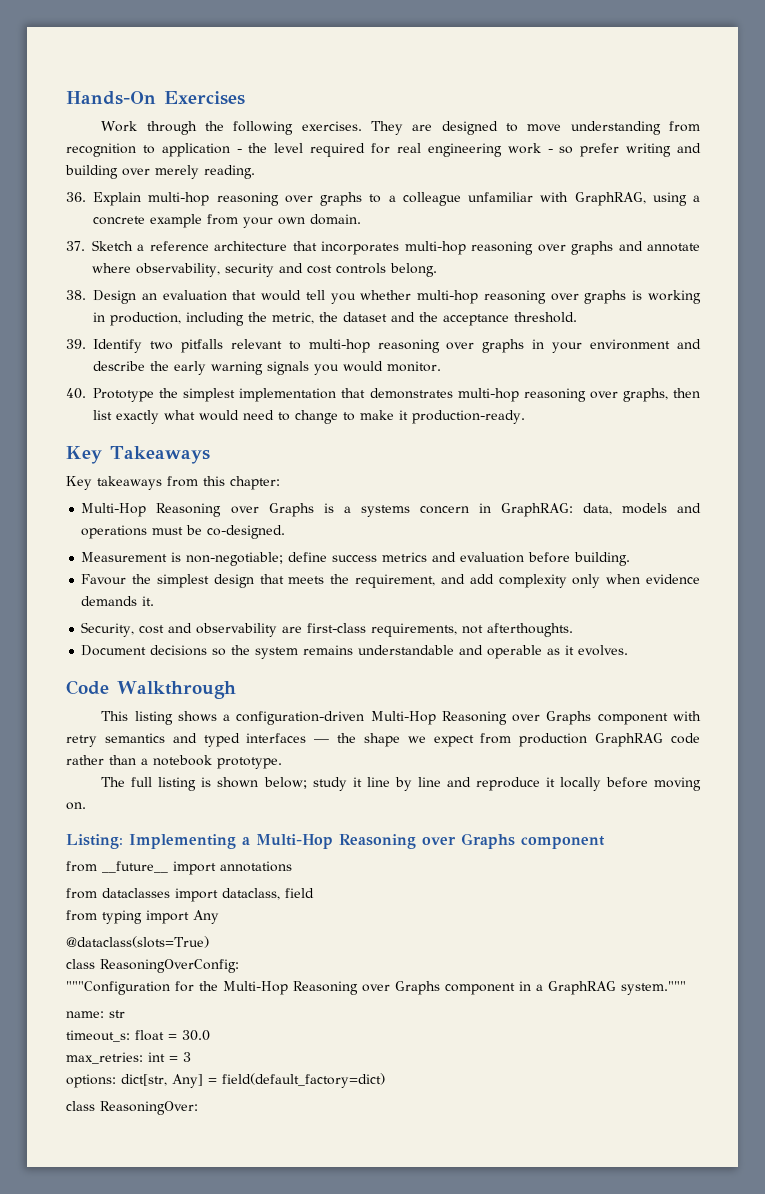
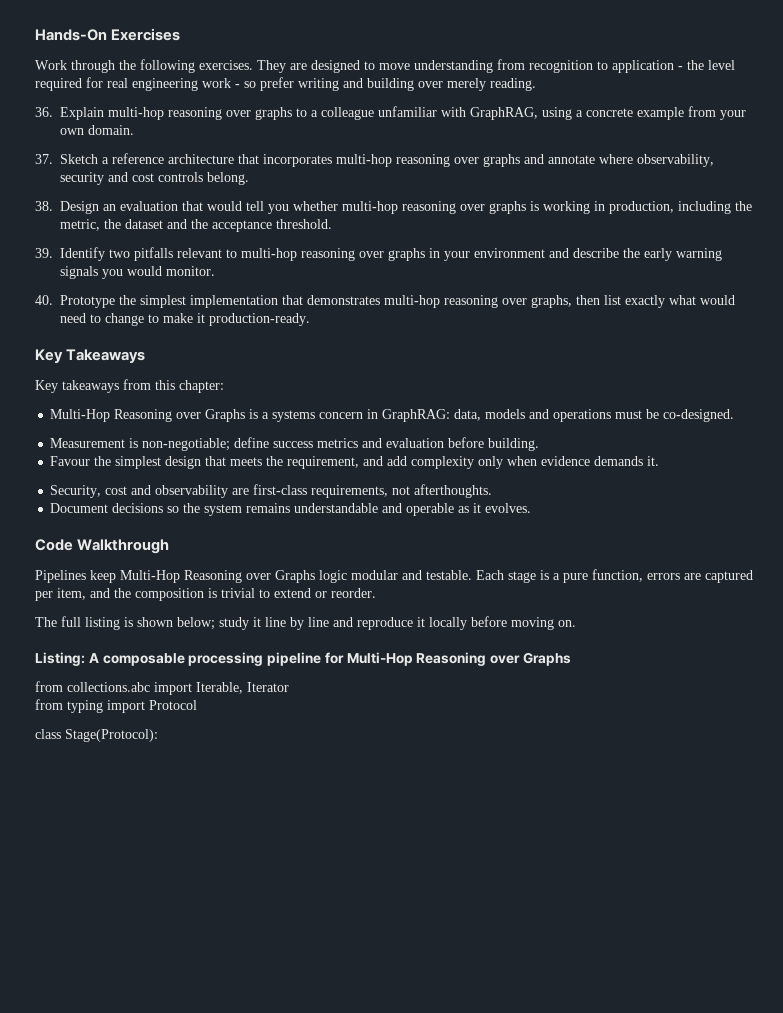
[101,711,702,725] [66,733,700,747] [66,755,282,769] This listing shows a configuration-driven Multi-Hop Reasoning over Graphs component with retry semantics and typed interfaces — the shape we expect from production GraphRAG code rather than a notebook prototype. -> [35,569,753,583] [35,588,376,601] Pipelines keep Multi-Hop Reasoning over Graphs logic modular and testable. Each stage is a pure function, errors are captured per item, and the composition is trivial to extend or reorder.
[129,833,605,849] [66,861,292,875] [66,888,314,902] Implementing a Multi-Hop Reasoning over Graphs component // from __future__ import annotations // from dataclasses import dataclass, field -> [88,652,572,666] [35,681,289,695] A composable processing pipeline for Multi-Hop Reasoning over Graphs // from collections.abc import Iterable, Iterator
[193,910,219,924] [66,936,209,948] [66,959,239,973] [66,981,686,995] [66,1010,125,1018] [66,1030,210,1042] [66,1052,191,1064] [66,1073,385,1088] [66,1101,198,1115] Any // @dataclass(slots=True) // class ReasoningOverConfig: // """Configuration for the Multi-Hop Reasoning over Graphs component in a GraphRAG system.""" // name: str // timeout_s: float = 30.0 // max_retries: int = 3 // options: dict[str, Any] = field(default_factory=dict) // class ReasoningOver: -> [149,700,197,710] [35,729,158,742] Protocol // class Stage(Protocol):

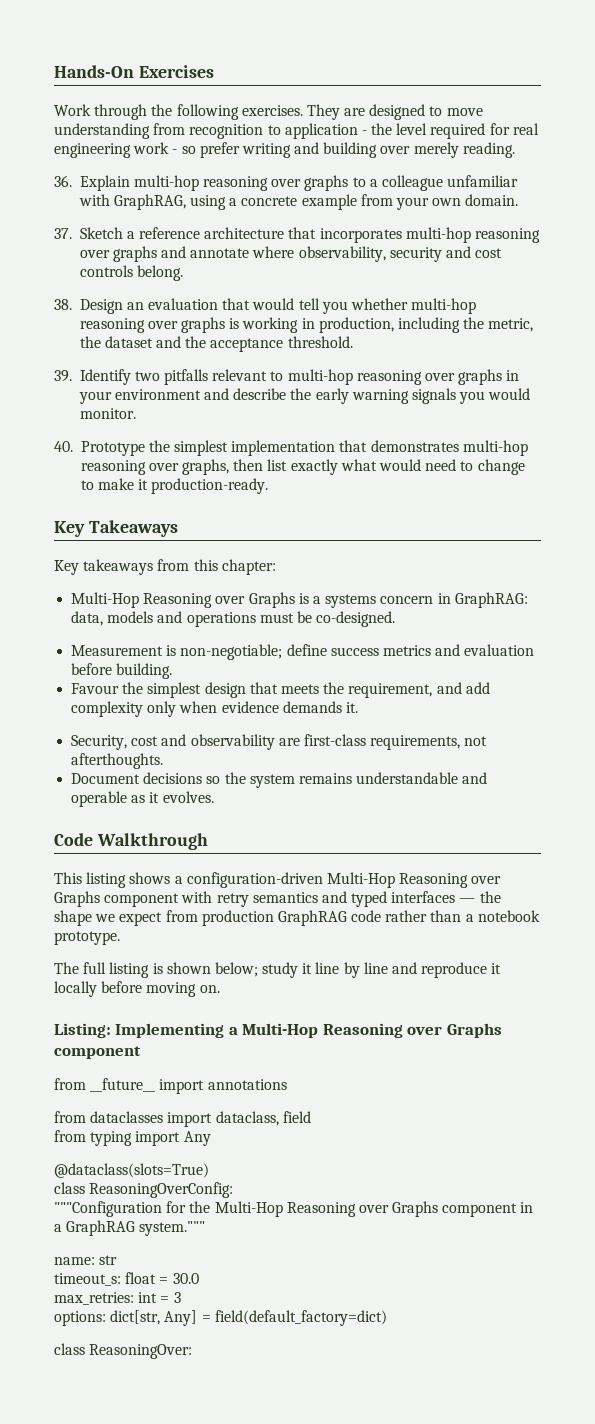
[35,569,753,583] [35,588,376,601] Pipelines keep Multi-Hop Reasoning over Graphs logic modular and testable. Each stage is a pure function, errors are captured per item, and the composition is trivial to extend or reorder. -> [54,872,502,888] [54,891,501,907] [54,910,540,926] [54,931,120,945] This listing shows a configuration-driven Multi-Hop Reasoning over Graphs component with retry semantics and typed interfaces — the shape we expect from production GraphRAG code rather than a notebook prototype.
[88,652,572,666] [35,681,289,695] A composable processing pipeline for Multi-Hop Reasoning over Graphs // from collections.abc import Iterable, Iterator -> [115,1023,502,1038] [54,1046,141,1059] [54,1078,287,1094] [54,1111,311,1127] Implementing a Multi-Hop Reasoning over Graphs component // from __future__ import annotations // from dataclasses import dataclass, field
[149,700,197,710] [35,729,158,742] Protocol // class Stage(Protocol): -> [183,1131,211,1146] [54,1163,209,1178] [54,1182,234,1198] [54,1201,534,1217] [54,1220,206,1236] [54,1255,118,1265] [54,1272,199,1286] [54,1292,181,1305] [54,1310,387,1326] [54,1343,193,1359] Any // @dataclass(slots=True) // class ReasoningOverConfig: // """Configuration for the Multi-Hop Reasoning over Graphs component in a GraphRAG system.""" // name: str // timeout_s: float = 30.0 // max_retries: int = 3 // options: dict[str, Any] = field(default_factory=dict) // class ReasoningOver:

